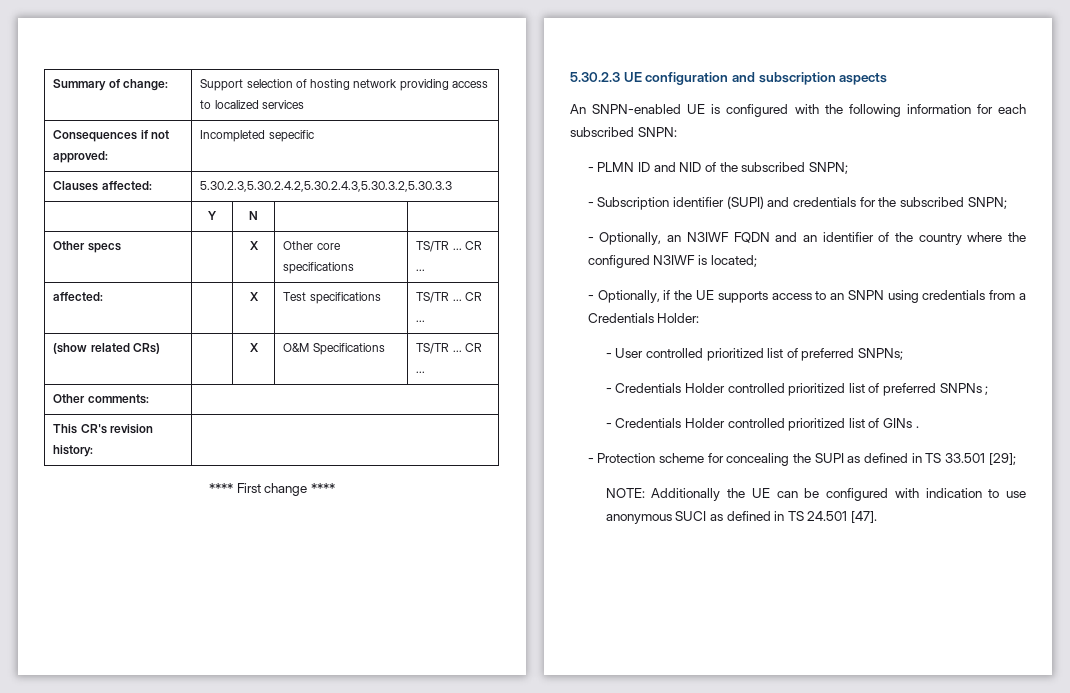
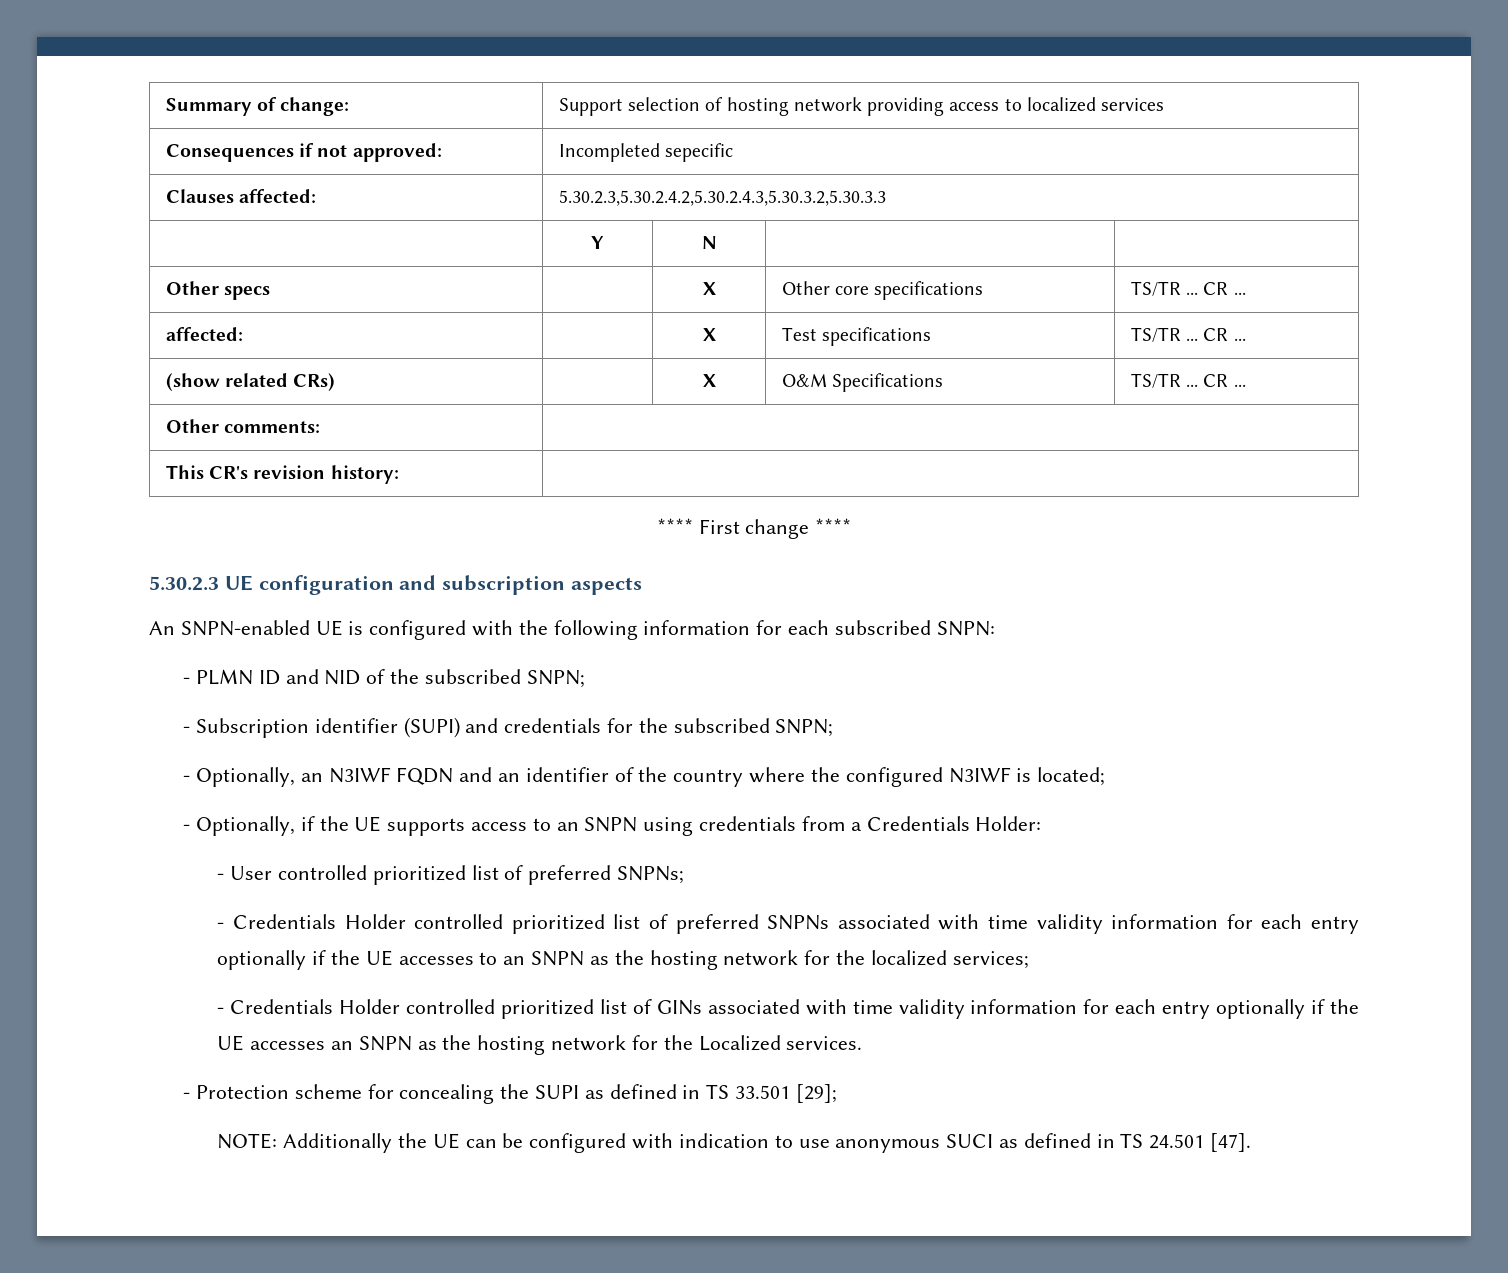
[985,386,989,395] ; -> [837,914,1359,934] [217,950,1029,970] associated with time validity information for each entry optionally if the UE accesses to an SNPN as the hosting network for the localized services;
[915,426,919,428] . -> [707,999,1359,1019] [217,1035,863,1055] associated with time validity information for each entry optionally if the UE accesses an SNPN as the hosting network for the Localized services.

